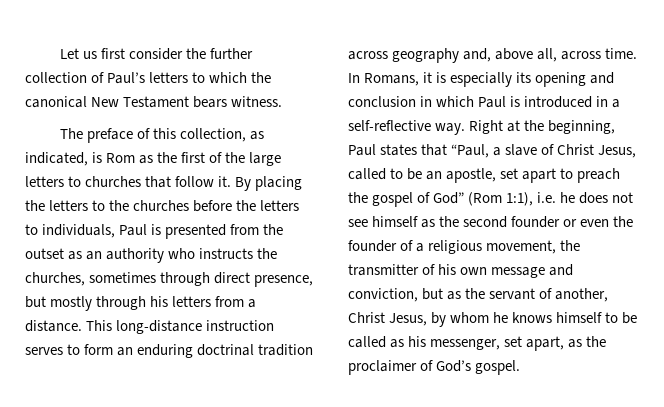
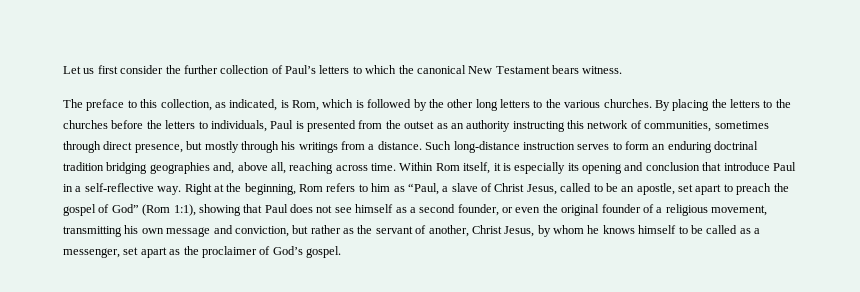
[136,128,150,139] of -> [127,100,137,108] to
[106,152,282,166] [25,176,232,188] Rom as the first of the large letters to churches that follow it. -> [292,99,652,111] Rom, which is followed by the other long letters to the various churches.
[168,248,278,259] [25,272,85,286] who instructs the churches, -> [512,120,712,132] instructing this network of communities,
[172,296,212,307] letters -> [298,142,338,153] writings
[86,320,113,331] This -> [425,141,452,150] Such
[348,48,460,63] across geography -> [106,162,210,174] bridging geographies
(558, 55) none -> [289,162,334,174] reaching
[348,73,420,86] In Romans, -> [399,162,491,174] Within Rom itself,
[420,96,593,108] in which Paul is introduced -> [702,162,796,171] that introduce Paul
[348,144,448,156] Paul states that -> [299,183,405,192] Rom refers to him as
[537,192,576,203] i.e. he -> [198,204,288,216] showing that Paul
[439,216,561,228] the second founder -> [409,204,499,216] a second founder,
(634, 221) none -> [561,204,600,216] original
[560,240,581,251] [348,264,436,276] the transmitter of -> [63,226,122,237] transmitting
(444, 294) none -> [310,225,341,234] rather
[408,336,427,347] his -> [754,228,760,234] a
[526,336,565,351] apart, -> [140,247,167,258] apart

